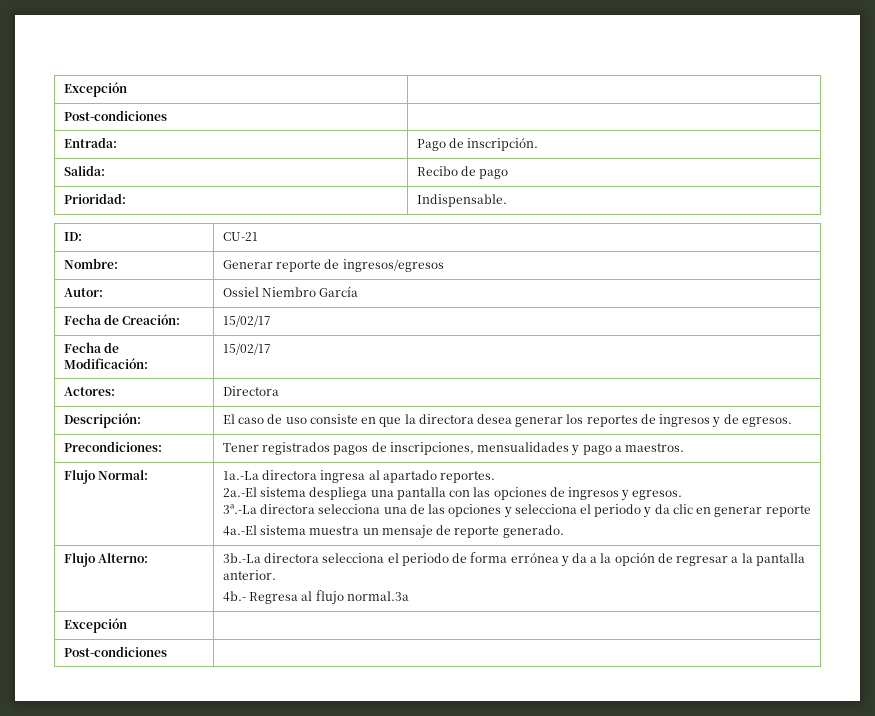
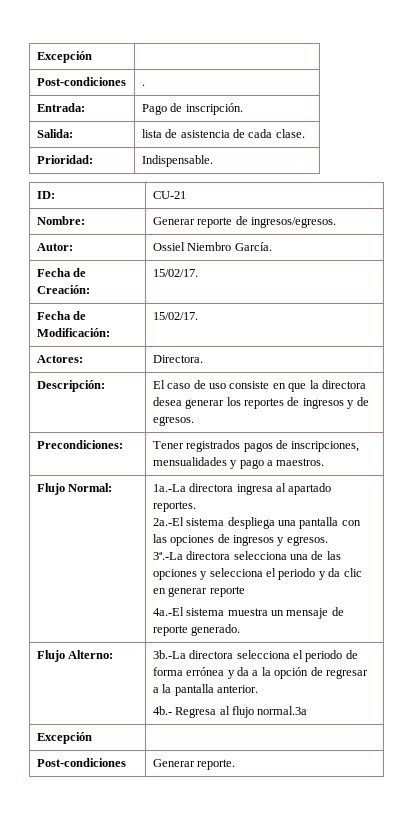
[63,82,127,97] [63,110,167,121] Excepción | // Post-condiciones | -> [36,51,92,63] [36,77,126,86] [141,84,145,86] Excepción | // Post-condiciones | .
[416,166,509,179] Recibo de pago -> [141,129,305,138] lista de asistencia de cada clase.
[342,259,444,272] ingresos/egresos -> [251,217,337,228] ingresos/egresos.
[319,286,359,297] García -> [234,242,272,251] García.
[222,315,271,327] 15/02/17 -> [152,269,198,277] 15/02/17.
[222,343,271,355] 15/02/17 -> [152,312,198,320] 15/02/17.
[222,386,279,396] Directora -> [152,355,203,363] Directora.
(167, 651) none -> [152,759,236,770] Generar reporte.

